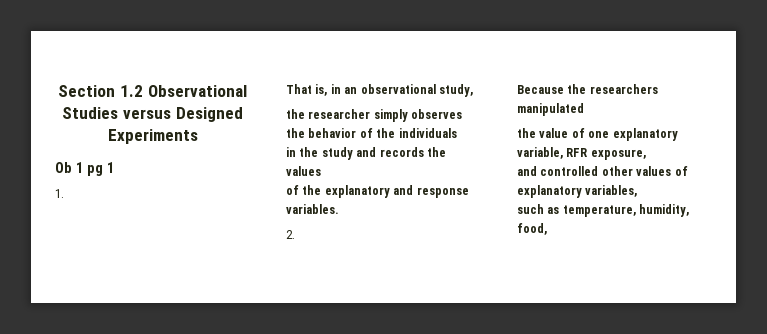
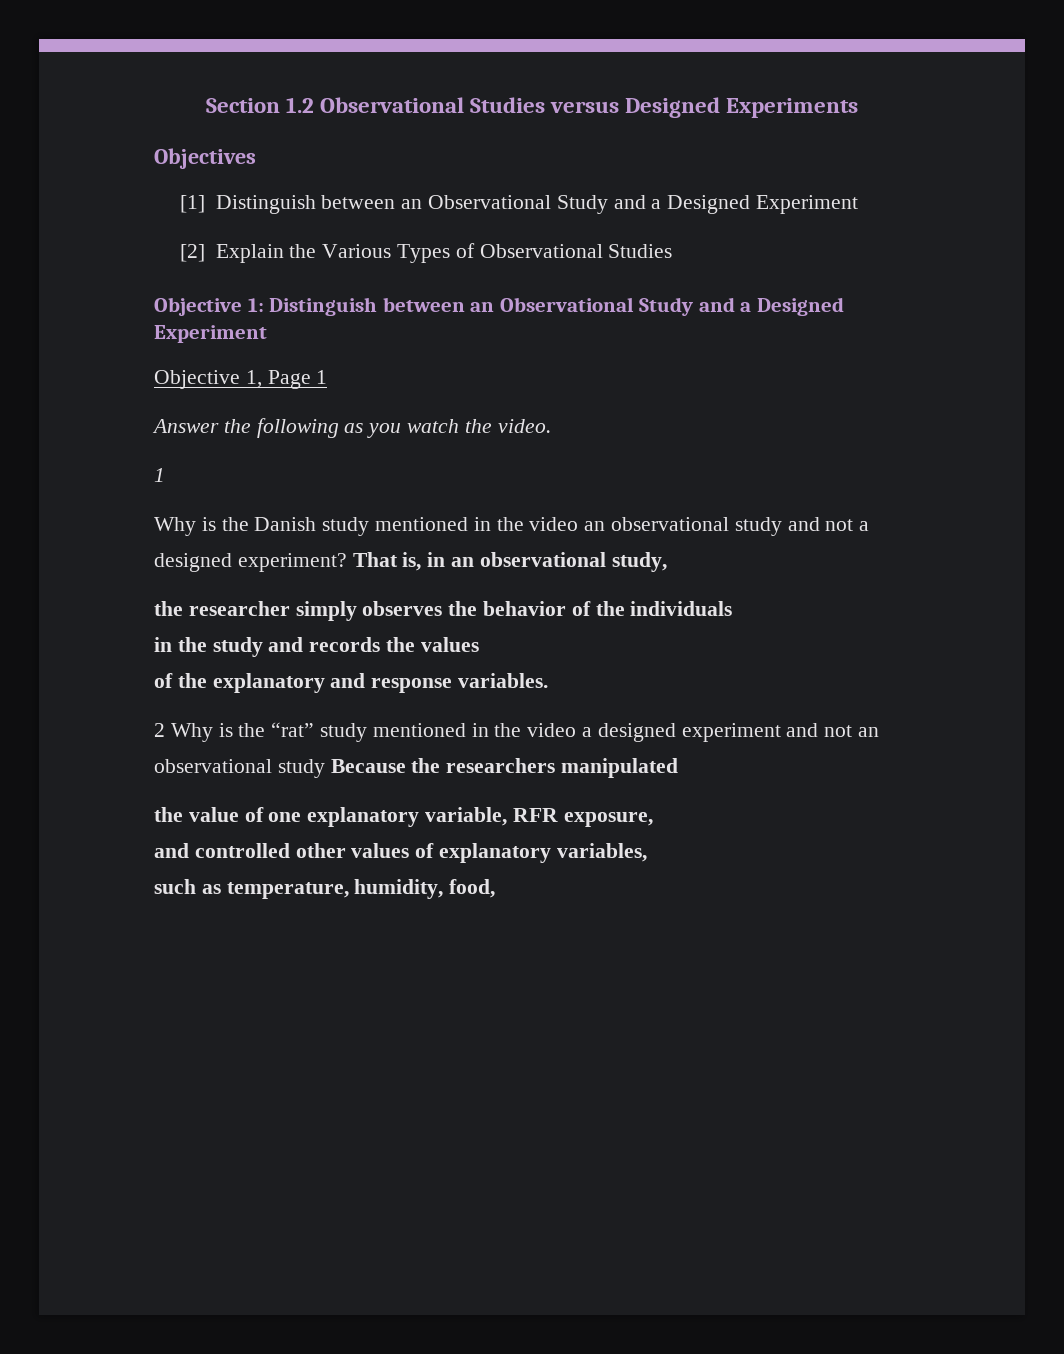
[55,162,114,176] [55,189,64,198] Ob 1 pg 1 // 1. // -> [154,148,256,169] [179,195,859,214] [179,243,673,263] [154,297,844,316] [154,325,267,343] [154,370,328,389] [152,418,551,438] [154,468,165,482] [154,517,870,536] [154,553,347,572] Objectives // [1] Distinguish between an Observational Study and a Designed Experiment // [2] Explain the Various Types of Observational Studies // Objective 1: Distinguish between an Observational Study and a Designed Experiment // Objective 1, Page 1 // Answer the following as you watch the video. // 1 // Why is the Danish study mentioned in the video an observational study and not a designed experiment?
[286,230,295,239] 2. // -> [154,722,880,742] [154,759,325,778] 2 Why is the “rat” study mentioned in the video a designed experiment and not an observational study

